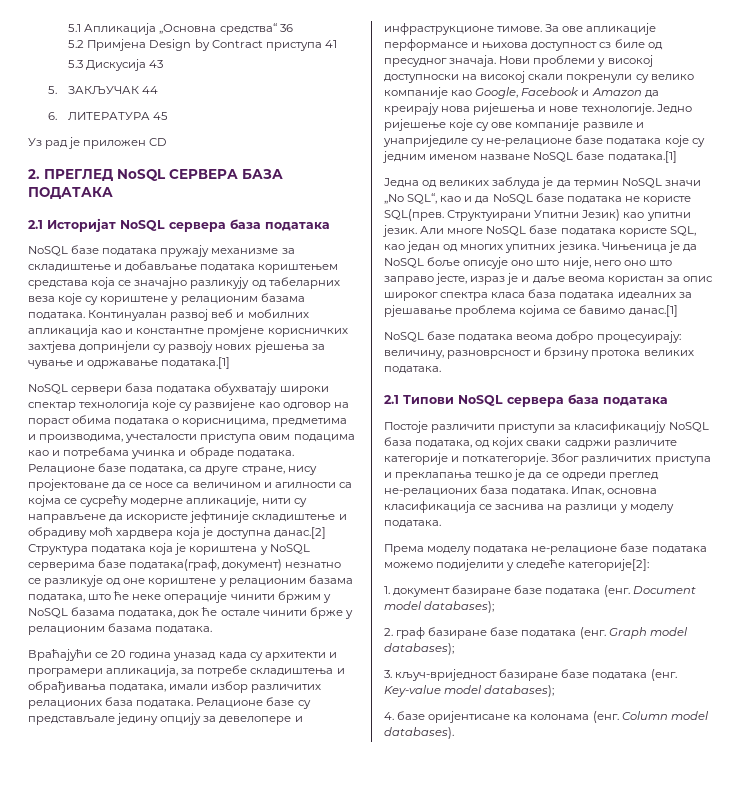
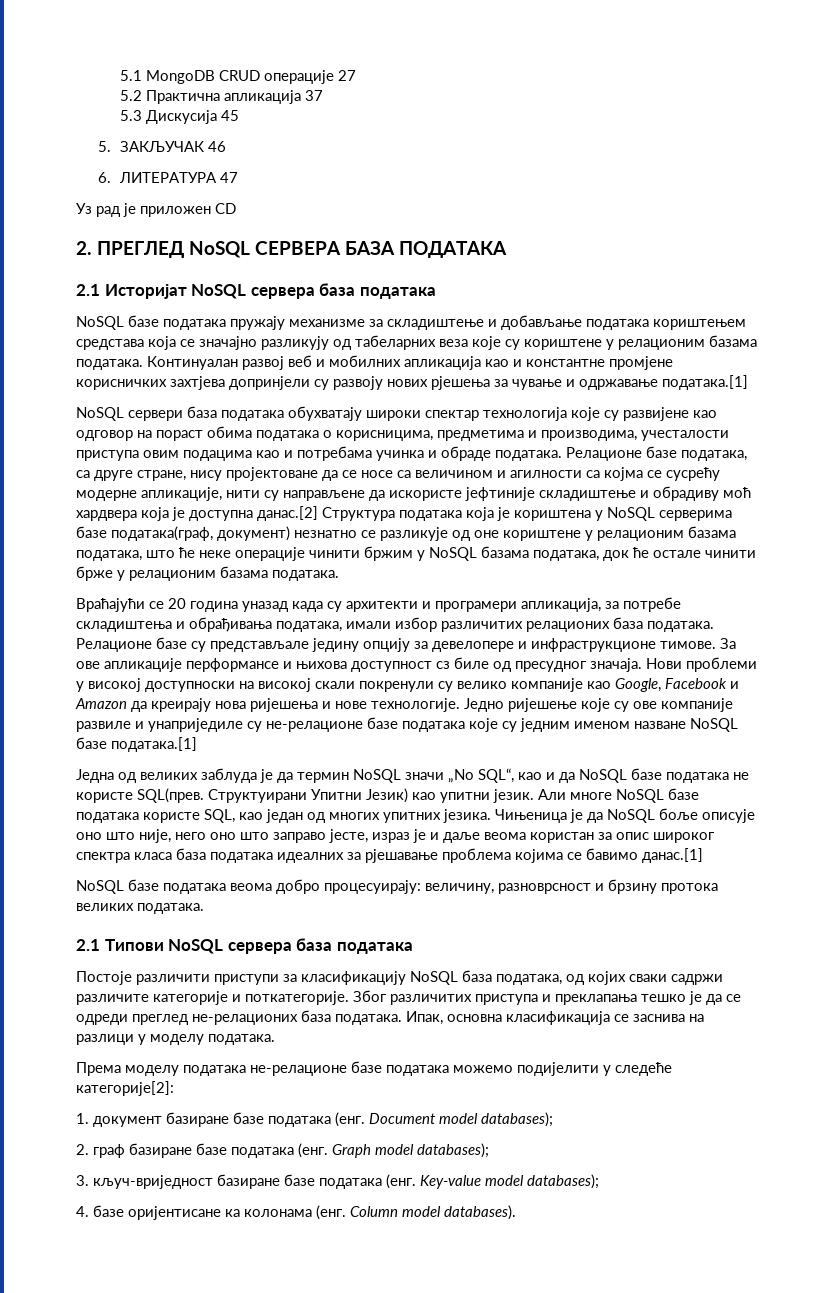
[84,23,293,35] [68,39,337,51] Апликација „Основна средства“ 36 // 5.2 Примјена Design by Contract приступа 41 -> [146,70,357,84] [120,90,324,104] MongoDB CRUD операције 27 // 5.2 Практична апликација 37
[149,60,164,68] 43 -> [221,110,240,121] 45
[142,86,159,94] 44 -> [208,141,227,152] 46
[153,112,169,120] 45 -> [220,172,239,183] 47

